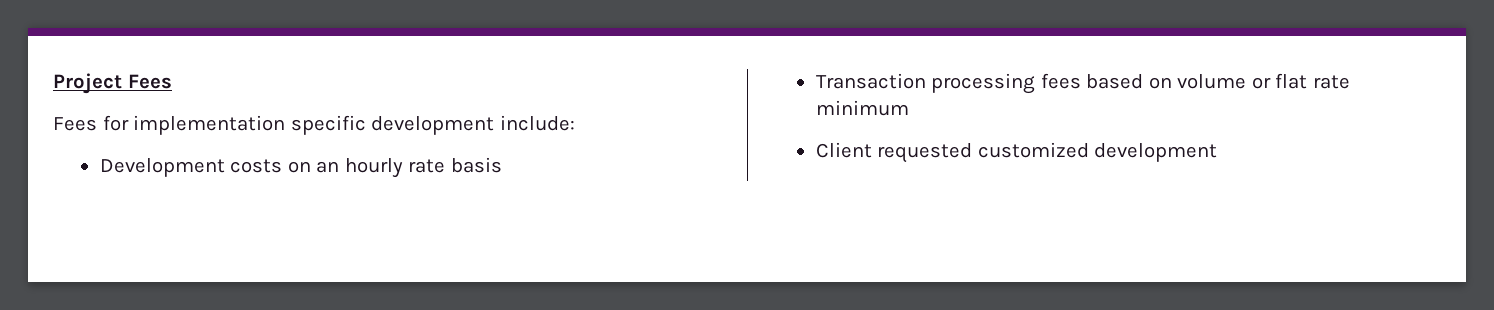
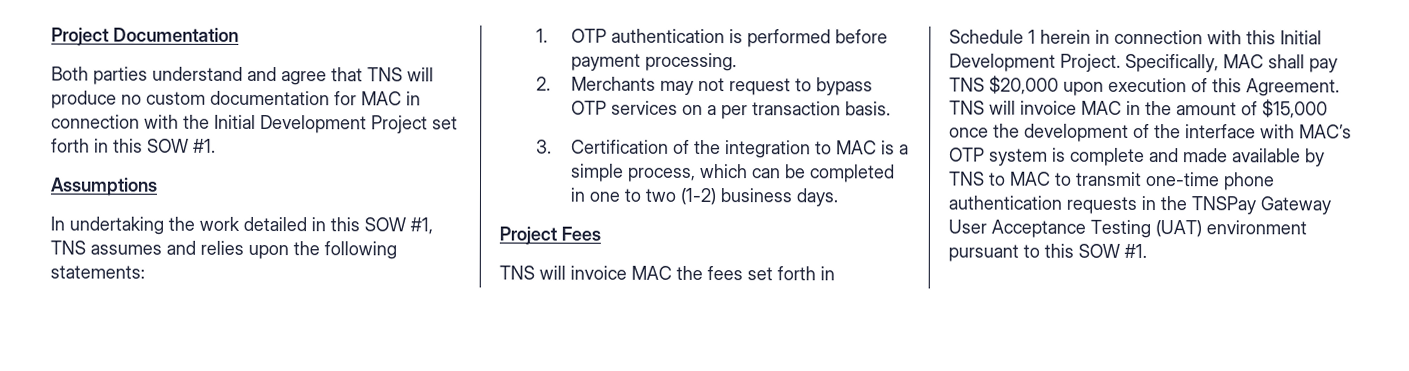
[53,73,172,94] [53,115,575,135] [99,157,502,178] [815,73,1350,94] [815,100,909,116] [815,142,1218,163] Project Fees // Fees for implementation specific development include: // Development costs on an hourly rate basis // Transaction processing fees based on volume or flat rate minimum // Client requested customized development -> [51,27,239,46] [51,66,434,86] [51,90,421,109] [51,114,458,134] [51,138,216,153] [50,177,158,196] [50,216,433,235] [50,240,397,260] [50,265,145,279] [535,28,889,48] [571,52,738,72] [535,76,874,96] [571,100,892,120] [535,139,910,159] [571,163,896,183] [570,187,839,207] [499,226,601,245] [499,265,835,281] [949,29,1322,45] [949,53,1338,73] [949,75,1340,97] [949,99,1328,119] [949,123,1352,142] [949,147,1325,167] [949,171,1275,191] [948,195,1331,215] [948,219,1307,239] [948,243,1147,262] Project Documentation // Both parties understand and agree that TNS will produce no custom documentation for MAC in connection with the Initial Development Project set forth in this SOW #1. // Assumptions // In undertaking the work detailed in this SOW #1, TNS assumes and relies upon the following statements: // 1. OTP authentication is performed before payment processing. // 2. Merchants may not request to bypass OTP services on a per transaction basis. // 3. Certification of the integration to MAC is a simple process, which can be completed in one to two (1-2) business days. // Project Fees // TNS will invoice MAC the fees set forth in Schedule 1 herein in connection with this Initial Development Project. Specifically, MAC shall pay TNS $20,000 upon execution of this Agreement. TNS will invoice MAC in the amount of $15,000 once the development of the interface with MAC’s OTP system is complete and made available by TNS to MAC to transmit one-time phone authentication requests in the TNSPay Gateway User Acceptance Testing (UAT) environment pursuant to this SOW #1.

